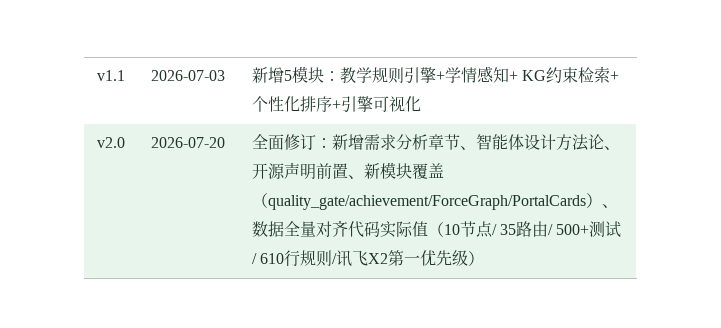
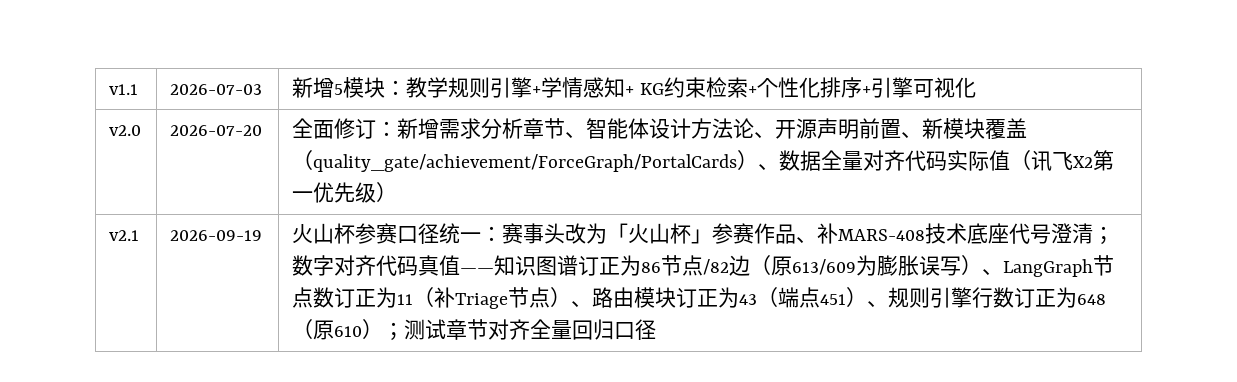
[443,221,622,238] [251,250,338,267] 10节点/ 35路由/ 500+测试/ 610行规则/ -> (1032, 160) none
(485, 258) none -> [109,230,140,241] [170,230,263,241] [292,223,1115,245] [292,255,1115,277] [292,287,1107,309] [292,319,657,341] // v2.1 | 2026-09-19 | 火山杯参赛口径统一：赛事头改为「火山杯」参赛作品、补MARS-408技术底座代号澄清；数字对齐代码真值——知识图谱订正为86节点/82边（原613/609为膨胀误写）、LangGraph节点数订正为11（补Triage节点）、路由模块订正为43（端点451）、规则引擎行数订正为648（原610）；测试章节对齐全量回归口径

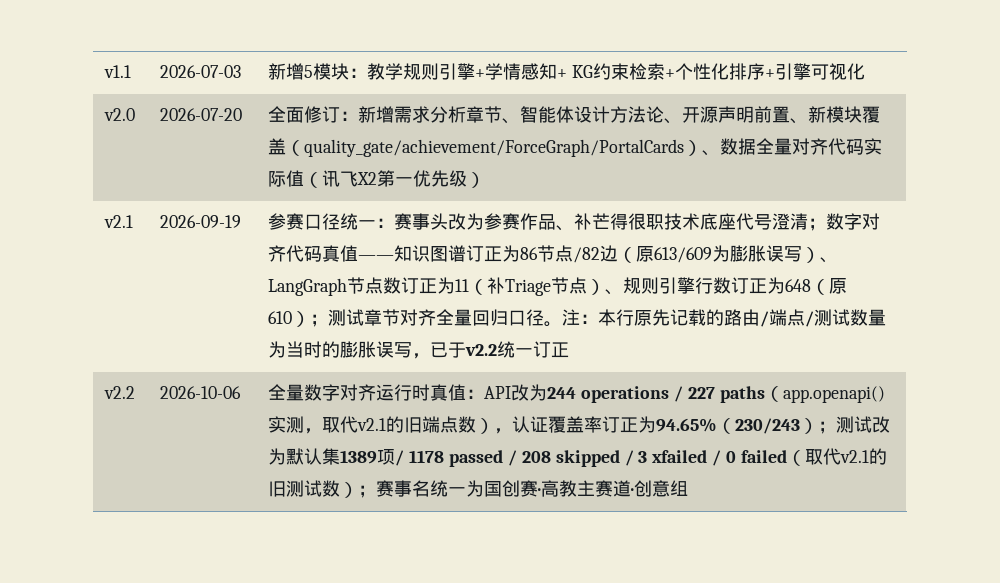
[292,223,356,244] 火山杯 -> (242, 221) none
[607,223,713,244] 「火山杯」 -> (485, 221) none
[838,229,926,241] MARS-408 -> [592,213,665,230] 芒得很职
[592,287,889,308] 路由模块订正为43（端点451）、 -> (624, 292) none
(657, 329) none -> [544,309,887,327] [268,341,570,359] [104,386,136,399] [160,386,242,399] [268,384,885,403] [268,416,891,434] [268,448,887,467] [268,480,689,498] 。注：本行原先记载的路由/端点/测试数量为当时的膨胀误写，已于v2.2统一订正 // v2.2 | 2026-10-06 | 全量数字对齐运行时真值：API改为244 operations / 227 paths（app.openapi()实测，取代v2.1的旧端点数），认证覆盖率订正为94.65%（230/243）；测试改为默认集1389项/ 1178 passed / 208 skipped / 3 xfailed / 0 failed（取代v2.1的旧测试数）；赛事名统一为国创赛·高教主赛道·创意组

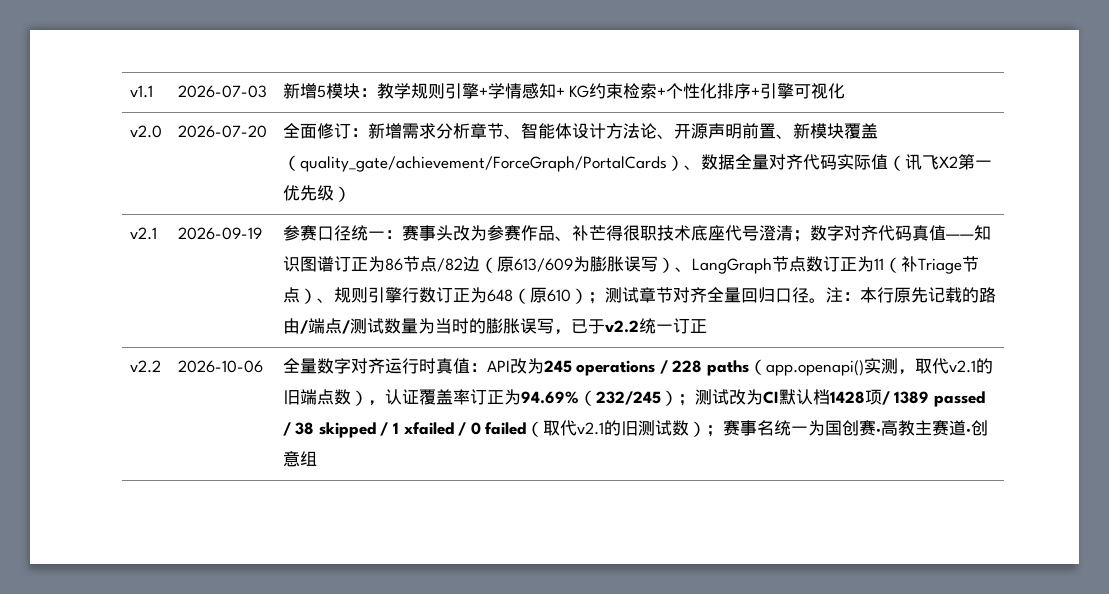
[547,387,577,399] 244 -> [543,360,572,373] 245
[688,387,716,399] 227 -> [672,360,703,373] 228
[656,418,801,434] 94.65%（230/243 -> [520,390,661,406] 94.69%（232/245
[286,448,445,466] 默认集1389项/ 1178 -> [762,389,930,405] CI默认档1428项/ 1389
[521,451,551,463] 208 -> [295,422,315,435] 38
[638,451,648,463] 3 -> [392,422,399,434] 1

